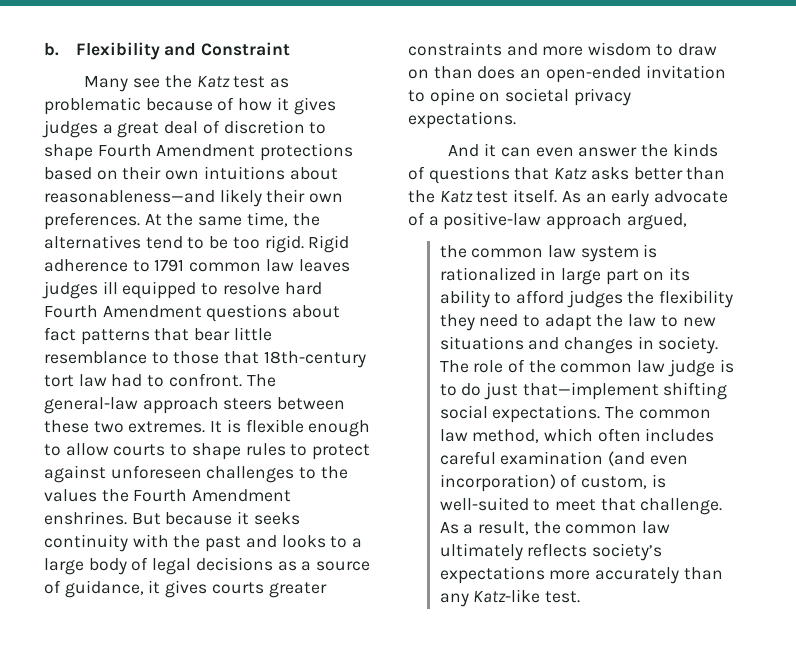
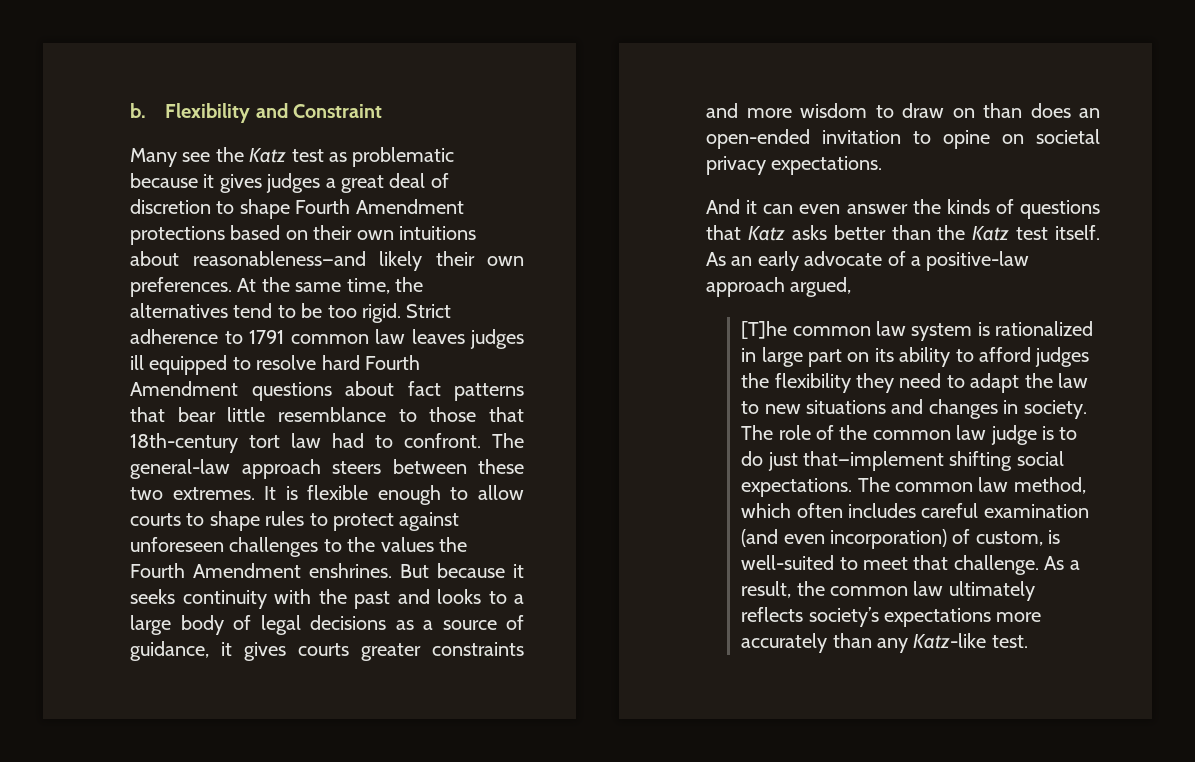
[217,97,273,111] of how -> (198, 180) none
[308,235,350,253] Rigid -> [406,304,452,318] Strict
[439,245,467,258] the -> [741,321,788,339] [T]he

